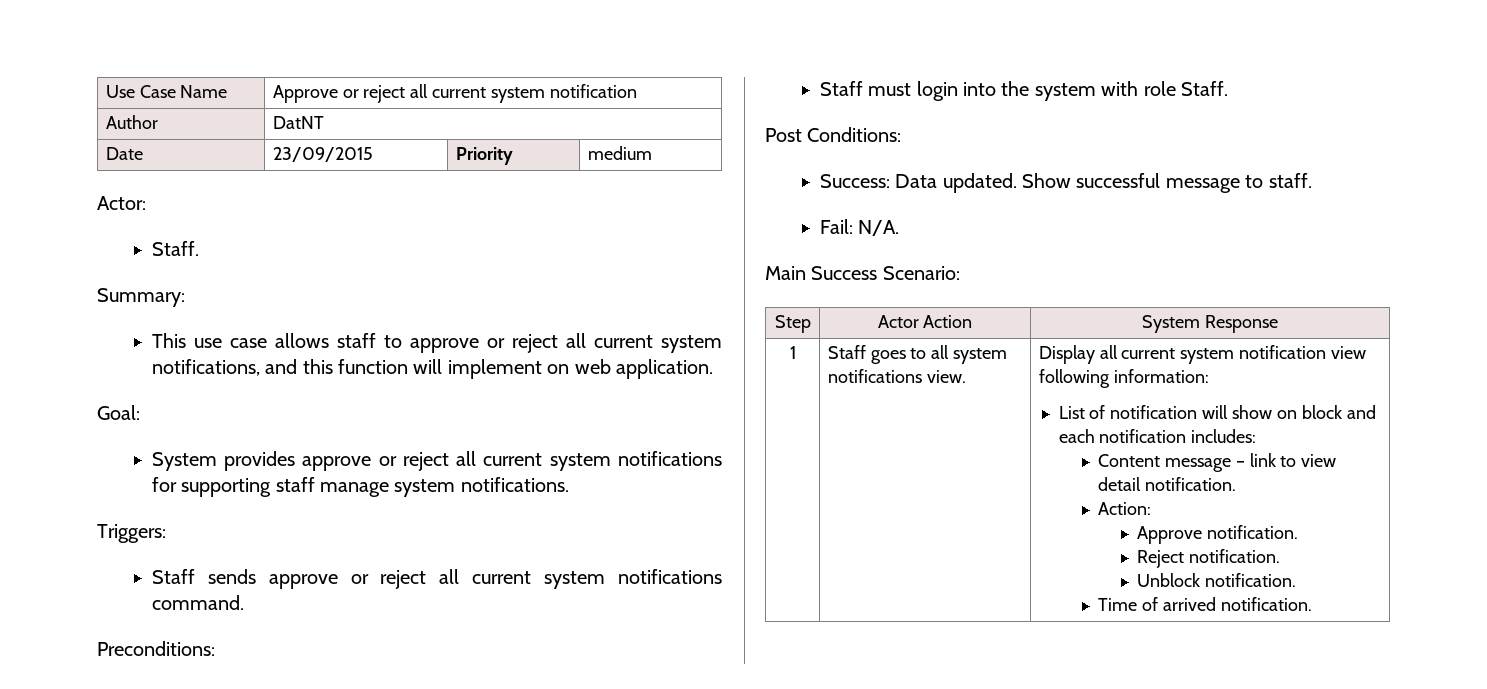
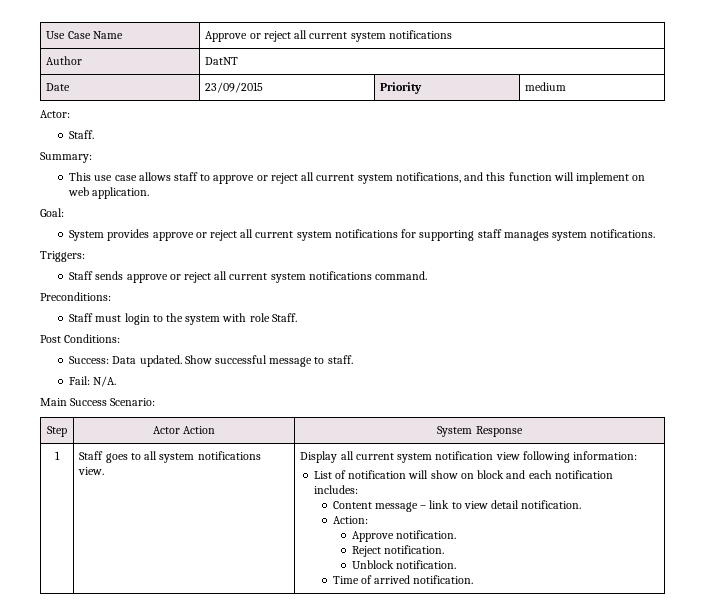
[549,84,637,98] notification -> [388,30,452,39] notifications
[320,482,390,497] manage -> [503,231,549,241] manages
[963,82,997,96] into -> [152,315,163,322] to

